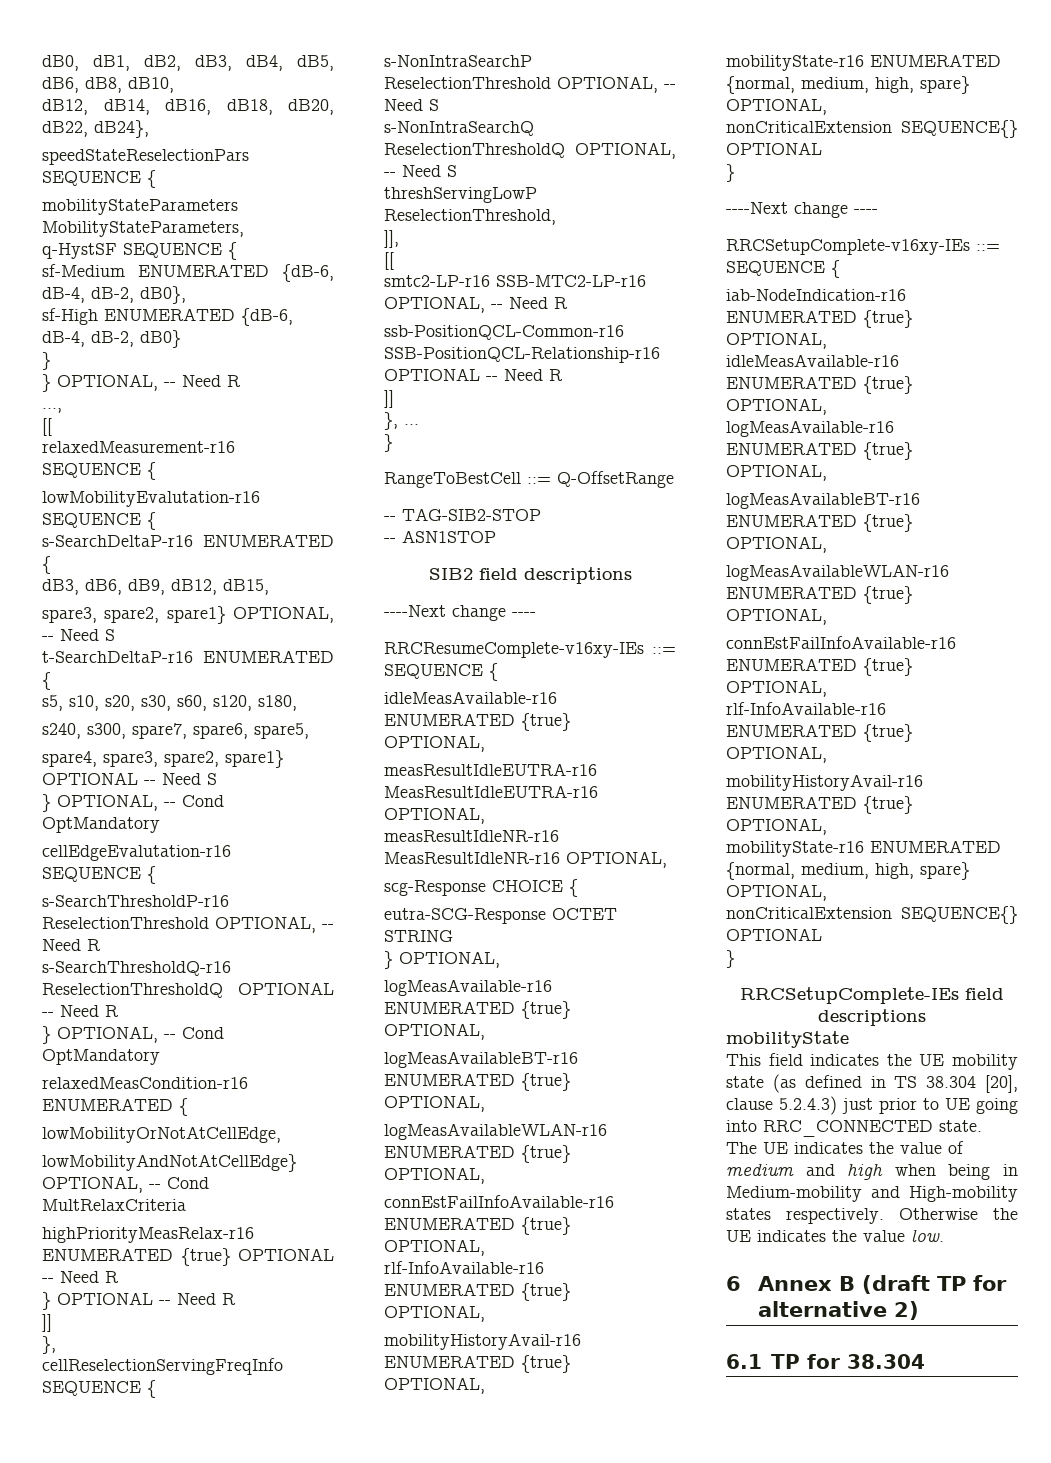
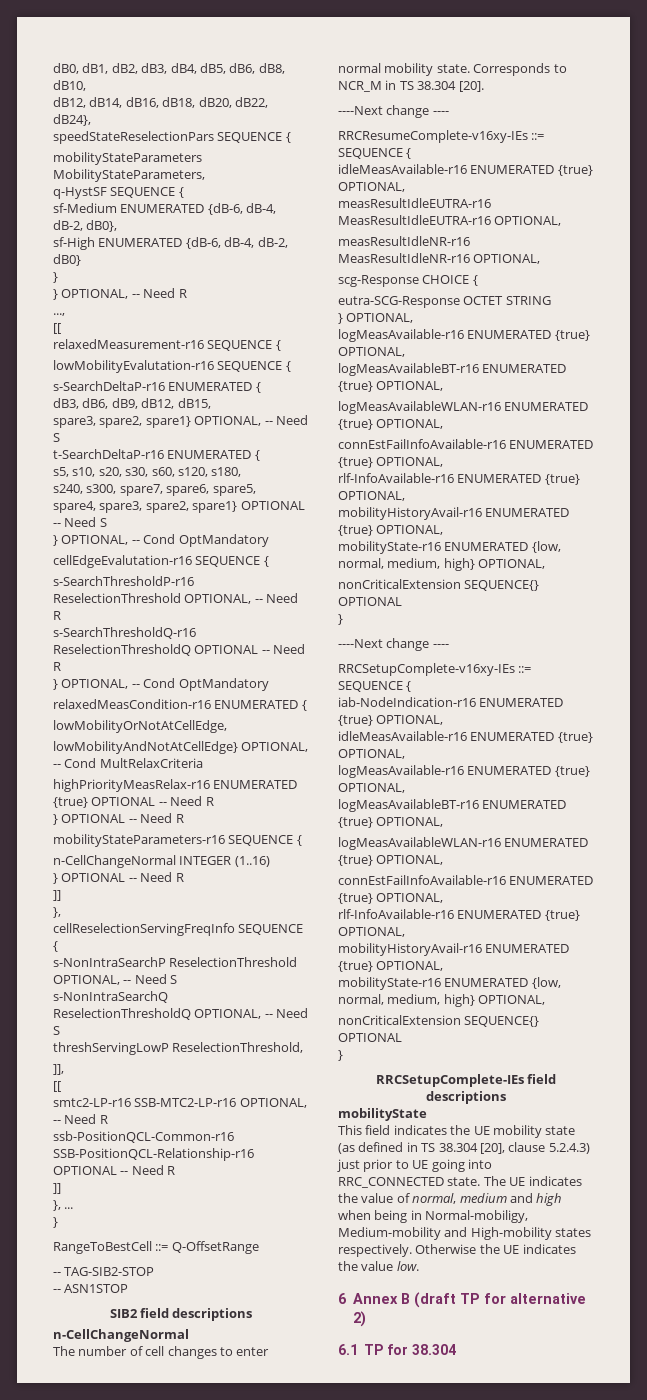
(236, 1299) none -> [53,834,302,847] [53,855,270,868] [53,872,184,884] // mobilityStateParameters-r16 SEQUENCE { // n-CellChangeNormal INTEGER (1..16) // } OPTIONAL -- Need R
(632, 575) none -> [53,1329,189,1342] [53,1346,270,1359] [338,63,567,76] [338,80,484,92] // n-CellChangeNormal // The number of cell changes to enter normal mobility state. Corresponds to NCR_M in TS 38.304 [20].
[726,76,970,94] {normal, medium, high, spare} -> [531,541,561,553] [338,558,475,571] {low, normal, medium, high}
[726,862,970,880] {normal, medium, high, spare} -> [531,977,561,989] [338,994,475,1007] {low, normal, medium, high}
(964, 1147) none -> [412,1193,457,1204] normal,
(1018, 1170) none -> [425,1210,529,1223] Normal-mobiligy,

